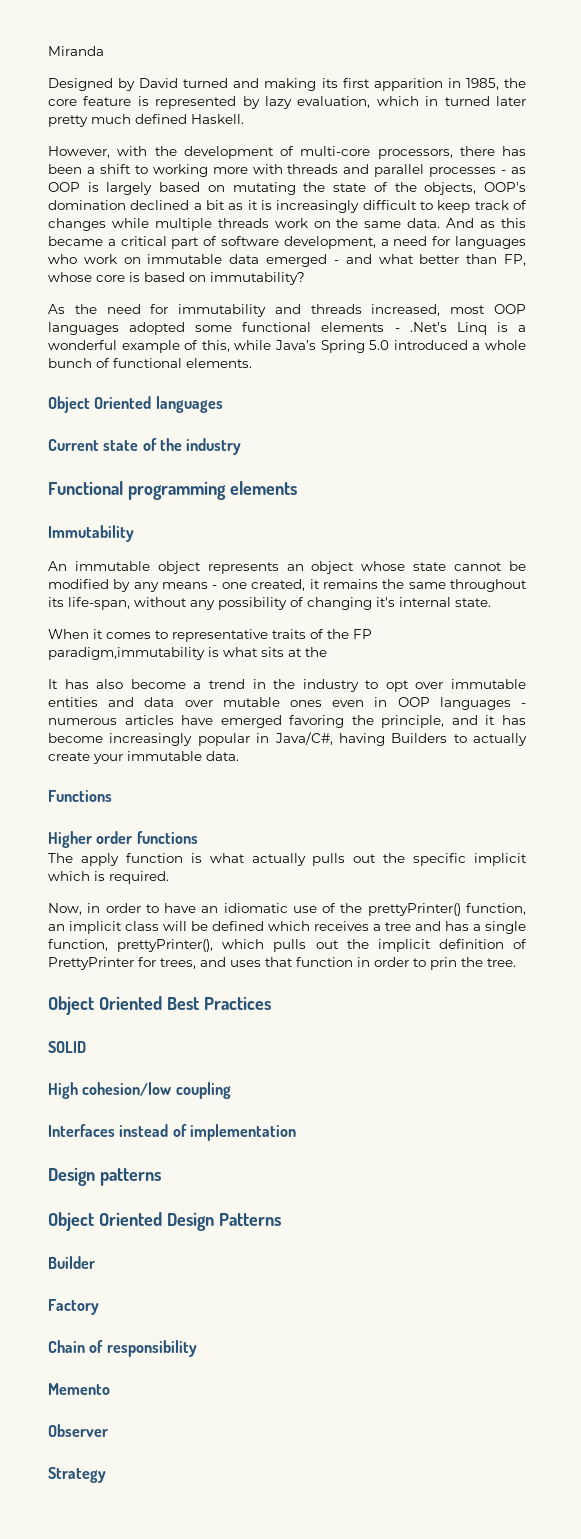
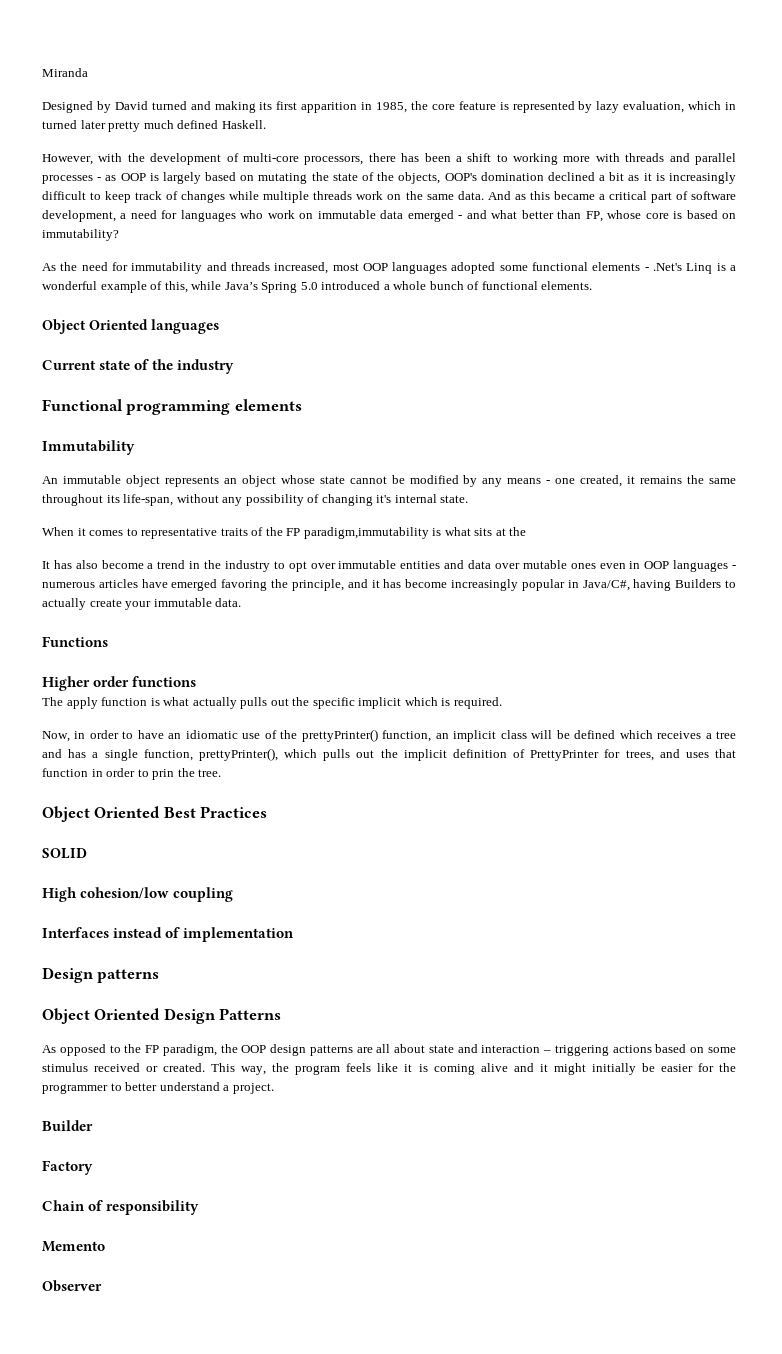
(281, 1219) none -> [42,1044,737,1056] [42,1063,736,1075] [42,1082,274,1094] // As opposed to the FP paradigm, the OOP design patterns are all about state and interaction – triggering actions based on some stimulus received or created. This way, the program feels like it is coming alive and it might initially be easier for the programmer to better understand a project.
[48,1467,106,1483] // Strategy -> (102, 1286) none

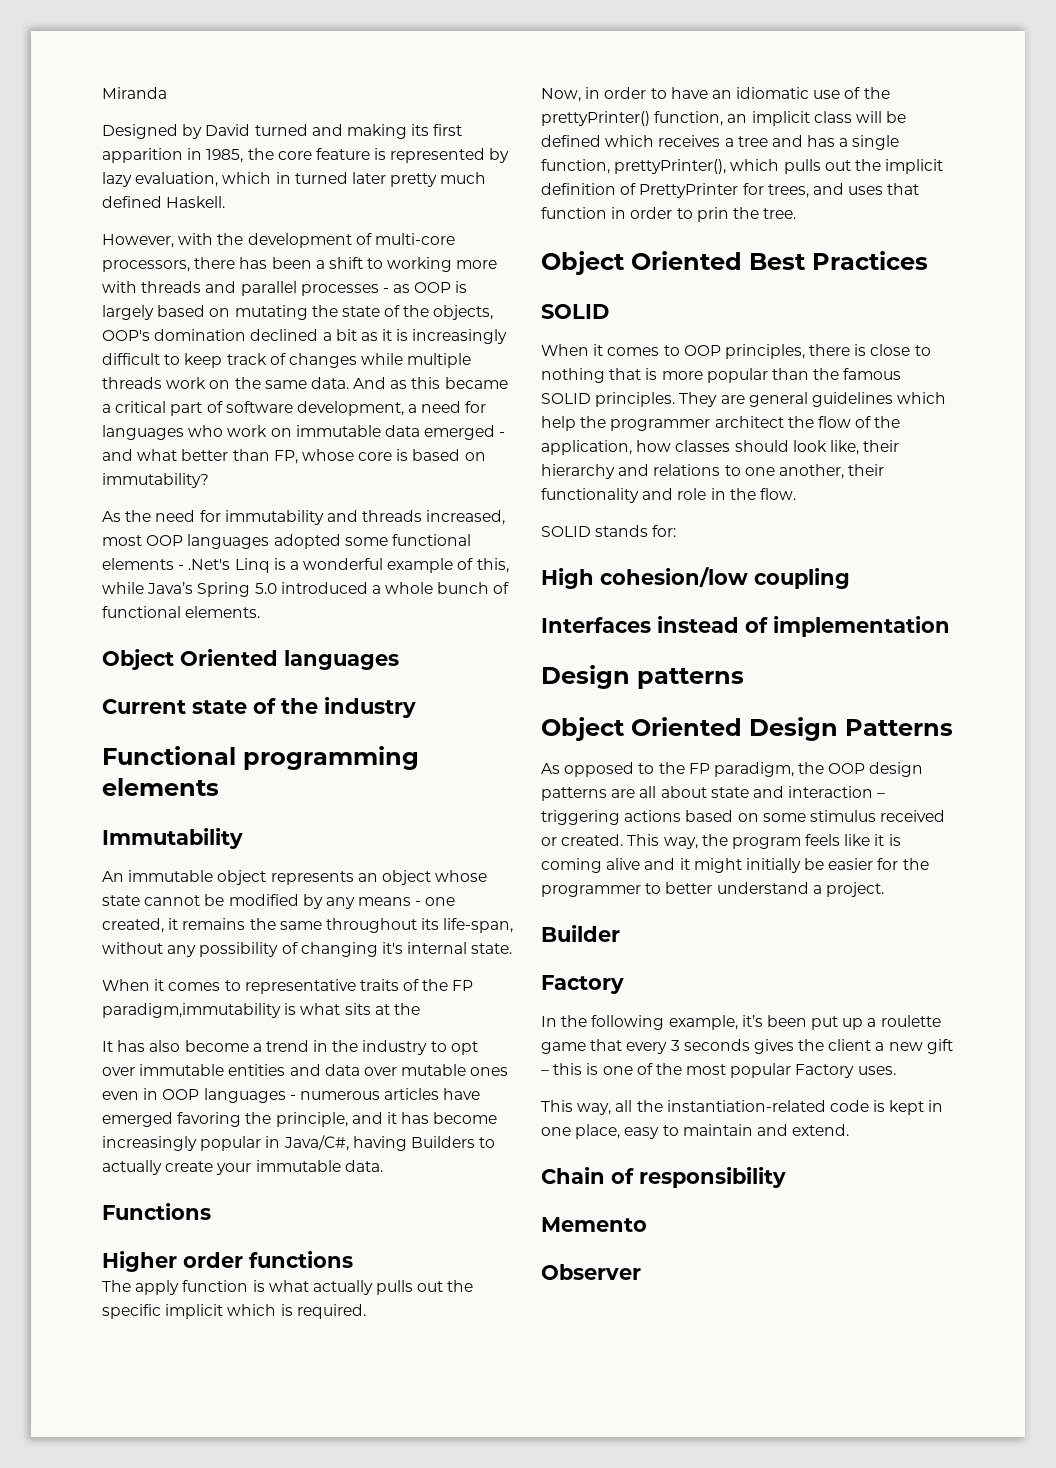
(87, 853) none -> [541,344,931,359] [541,368,902,383] [541,392,947,407] [541,416,901,431] [541,440,900,455] [541,464,885,479] [541,488,796,503] [541,525,677,537] // When it comes to OOP principles, there is close to nothing that is more popular than the famous SOLID principles. They are general guidelines which help the programmer architect the flow of the application, how classes should look like, their hierarchy and relations to one another, their functionality and role in the flow. // SOLID stands for:
(93, 1167) none -> [541,1015,941,1030] [541,1039,953,1054] [541,1063,896,1078] [541,1100,944,1115] [541,1124,850,1139] // In the following example, it’s been put up a roulette game that every 3 seconds gives the client a new gift – this is one of the most popular Factory uses. // This way, all the instantiation-related code is kept in one place, easy to maintain and extend.

